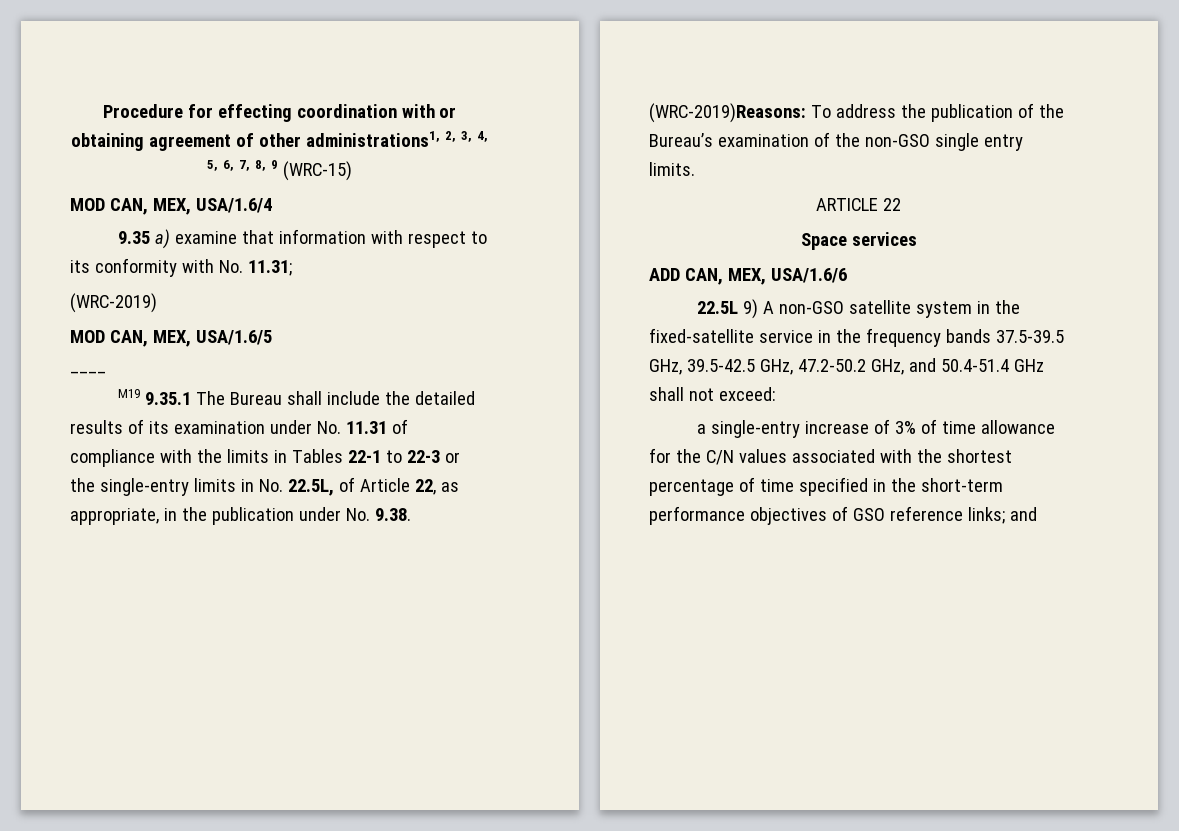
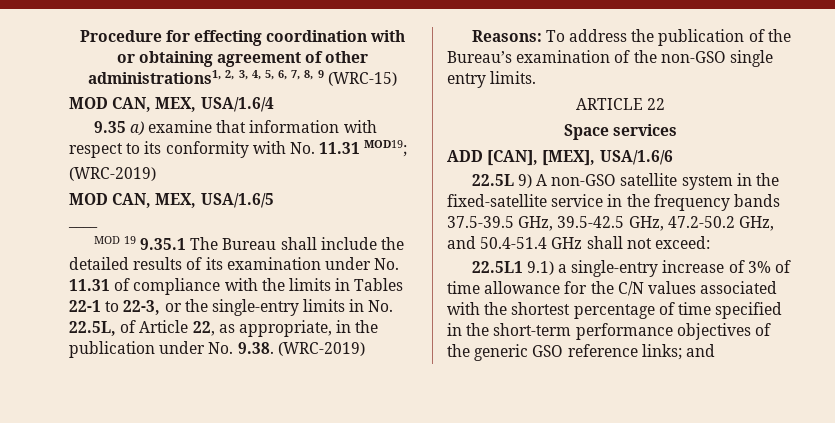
[247,260,292,276] 11.31; -> [319,140,408,157] 11.31 MOD19;
[117,389,140,398] M19 -> [93,236,136,244] MOD 19
[406,450,440,463] 22-3 -> [123,300,161,315] 22-3,
[649,103,806,123] (WRC-2019)Reasons: -> [277,342,365,356] [471,30,542,42] (WRC-2019) // Reasons:
[684,268,766,285] CAN, MEX, -> [487,150,596,166] [CAN], [MEX],
(776, 394) none -> [471,261,554,275] 22.5L1 9.1)
(848, 513) none -> [447,344,529,361] the generic

